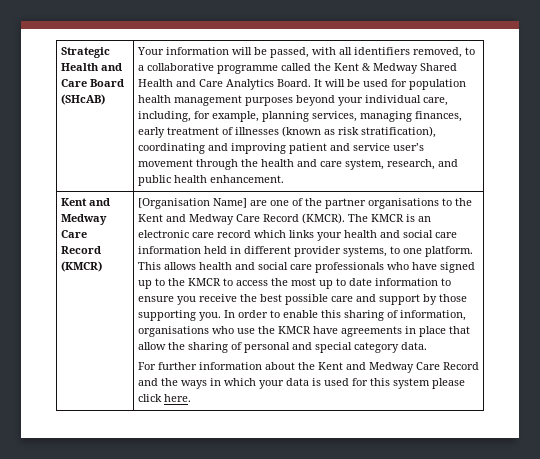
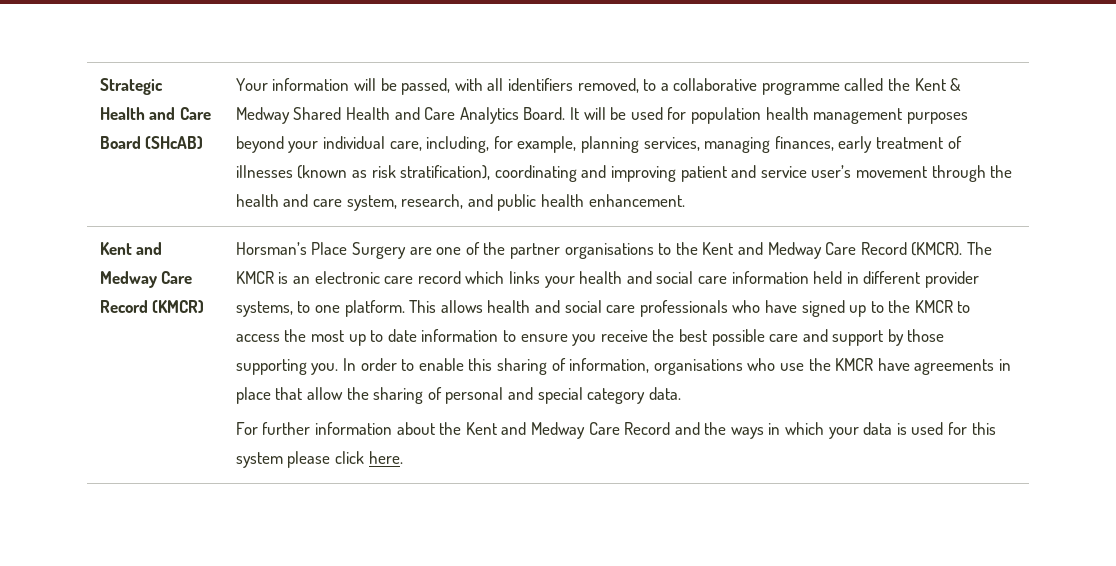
[137,198,247,209] [Organisation Name] -> [235,242,407,259] Horsman’s Place Surgery

